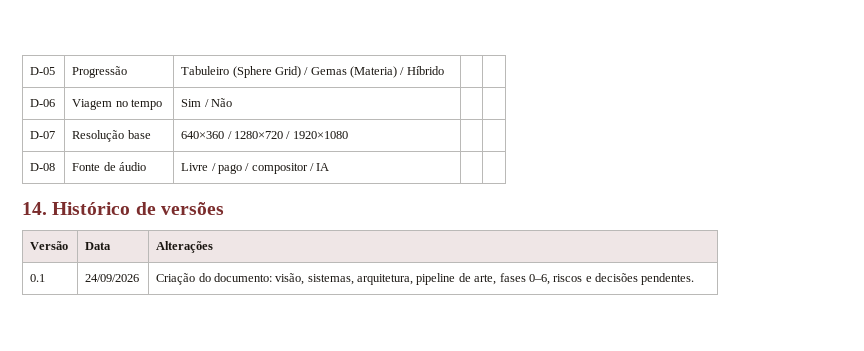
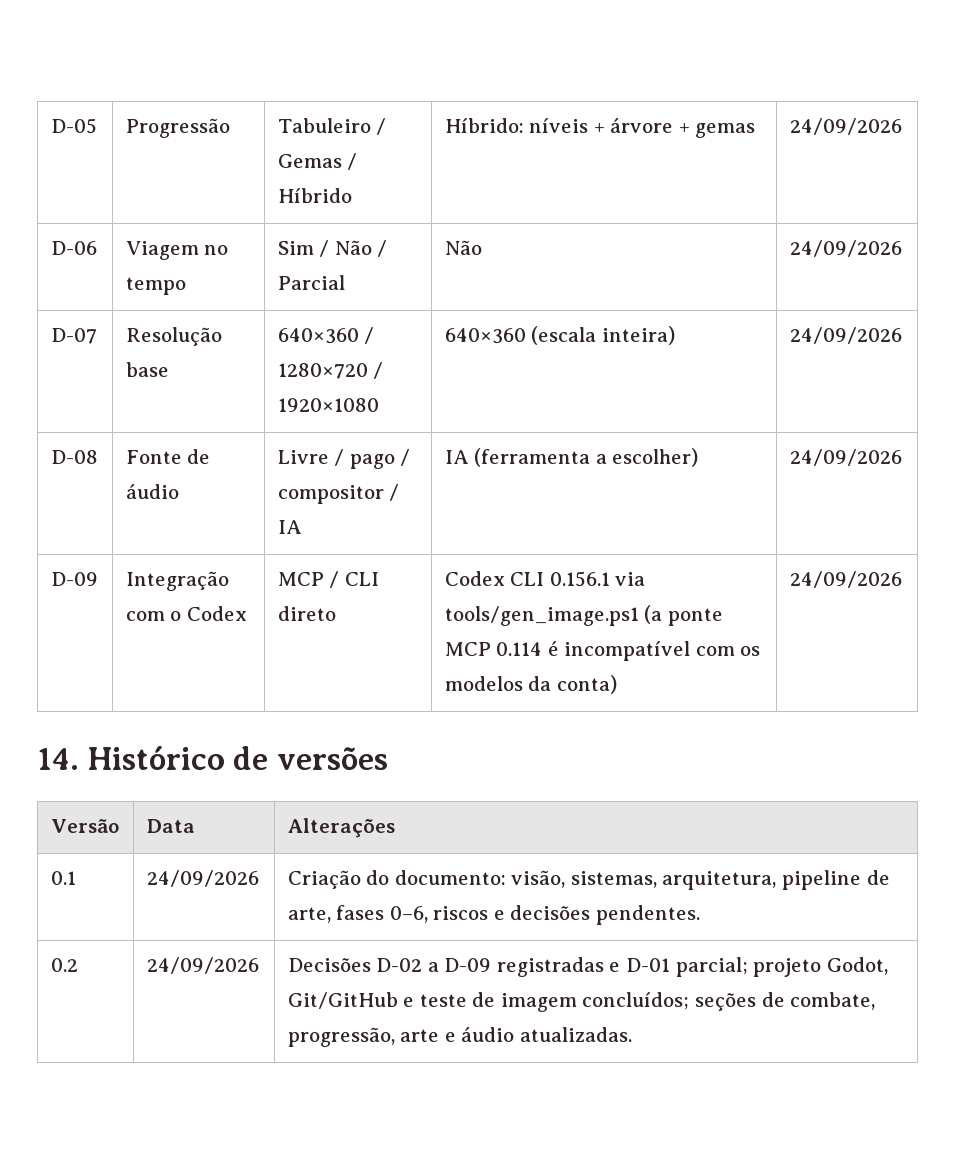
[232,66,301,78] (Sphere Grid) -> (371, 125) none
[349,66,397,78] (Materia) -> (342, 161) none
(444, 70) | -> [444,118,756,138] [789,118,902,135] Híbrido: níveis + árvore + gemas | 24/09/2026
(232, 102) | | -> [377,240,388,257] [277,275,345,290] [444,240,482,255] [789,240,902,257] / Parcial | Não | 24/09/2026
(348, 135) | -> [444,326,675,345] [789,327,902,344] 640×360 (escala inteira) | 24/09/2026
(330, 167) | -> [444,448,699,467] [789,449,902,466] [50,572,98,586] [125,571,229,591] [125,606,247,621] [277,571,379,588] [277,606,336,621] [444,571,646,587] [444,605,723,626] [444,641,761,661] [444,675,617,694] [789,571,902,588] IA (ferramenta a escolher) | 24/09/2026 // D-09 | Integração com o Codex | MCP / CLI direto | Codex CLI 0.156.1 via tools/gen_image.ps1 (a ponte MCP 0.114 é incompatível com os modelos da conta) | 24/09/2026
(695, 279) none -> [50,958,78,972] [146,957,259,974] [287,957,888,977] [287,992,876,1012] [287,1027,632,1047] // 0.2 | 24/09/2026 | Decisões D-02 a D-09 registradas e D-01 parcial; projeto Godot, Git/GitHub e teste de imagem concluídos; seções de combate, progressão, arte e áudio atualizadas.

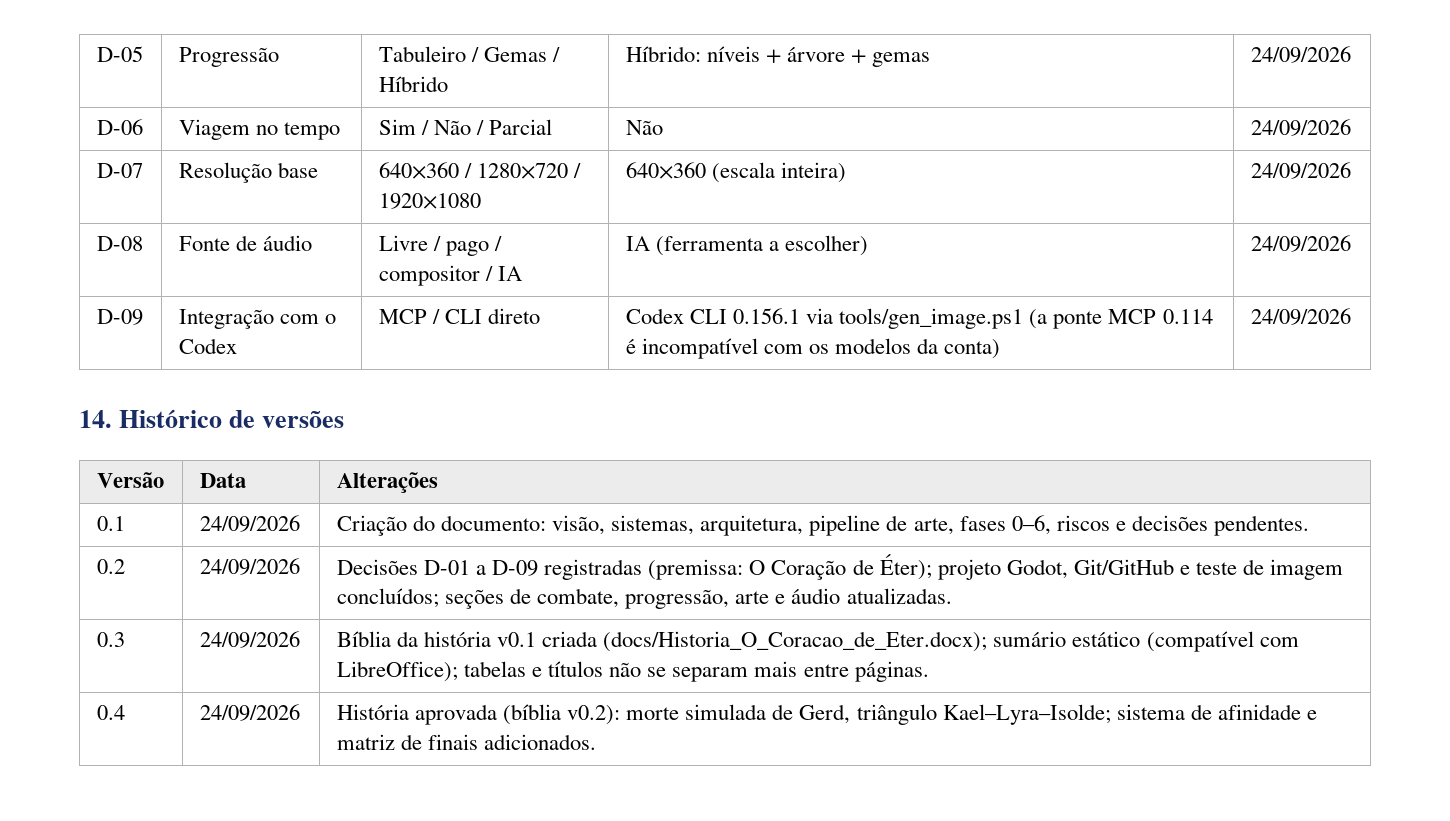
[376,958,423,972] D-02 -> [424,560,471,575] D-01
[609,957,748,977] e D-01 parcial; -> [648,554,932,580] (premissa: O Coração de Éter);
(632, 1034) none -> [96,632,125,647] [199,631,300,648] [336,631,1299,652] [336,661,929,682] [96,705,125,720] [199,704,300,721] [336,704,1317,725] [336,734,597,750] // 0.3 | 24/09/2026 | Bíblia da história v0.1 criada (docs/Historia_O_Coracao_de_Eter.docx); sumário estático (compatível com LibreOffice); tabelas e títulos não se separam mais entre páginas. // 0.4 | 24/09/2026 | História aprovada (bíblia v0.2): morte simulada de Gerd, triângulo Kael–Lyra–Isolde; sistema de afinidade e matriz de finais adicionados.

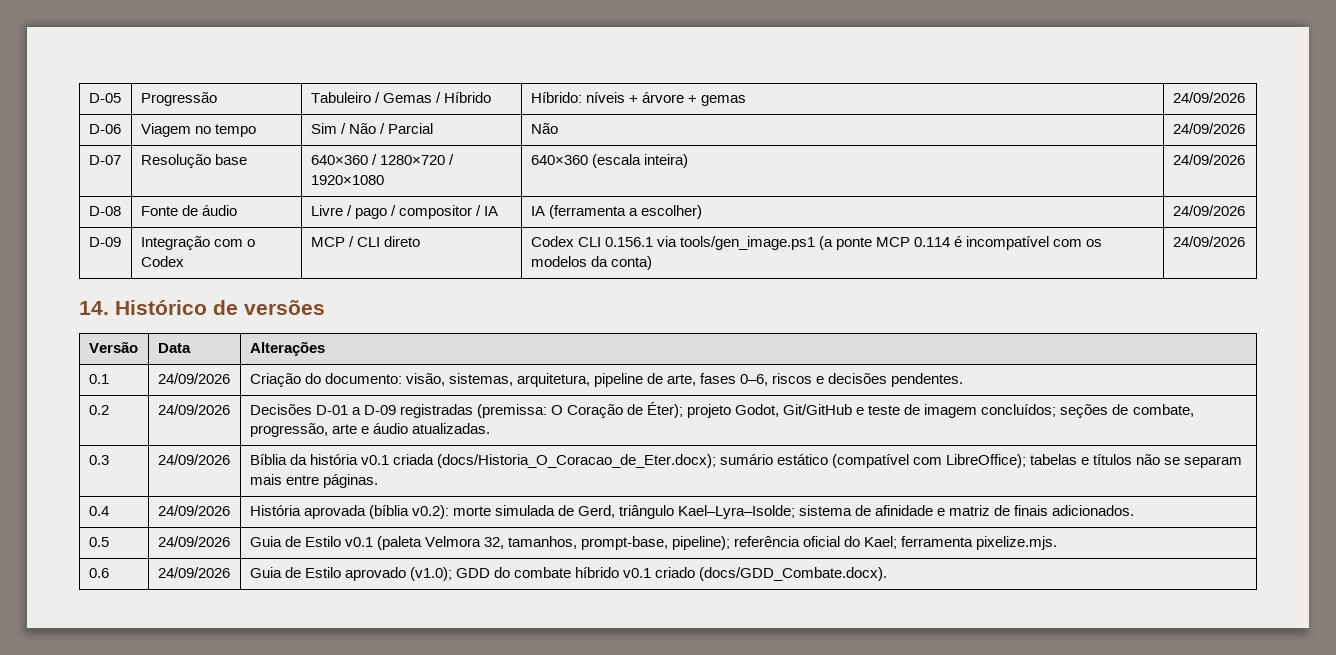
(597, 742) none -> [88,537,109,547] [157,536,230,547] [249,536,1058,550] [88,568,109,578] [157,567,230,578] [249,567,888,581] // 0.5 | 24/09/2026 | Guia de Estilo v0.1 (paleta Velmora 32, tamanhos, prompt-base, pipeline); referência oficial do Kael; ferramenta pixelize.mjs. // 0.6 | 24/09/2026 | Guia de Estilo aprovado (v1.0); GDD do combate híbrido v0.1 criado (docs/GDD_Combate.docx).

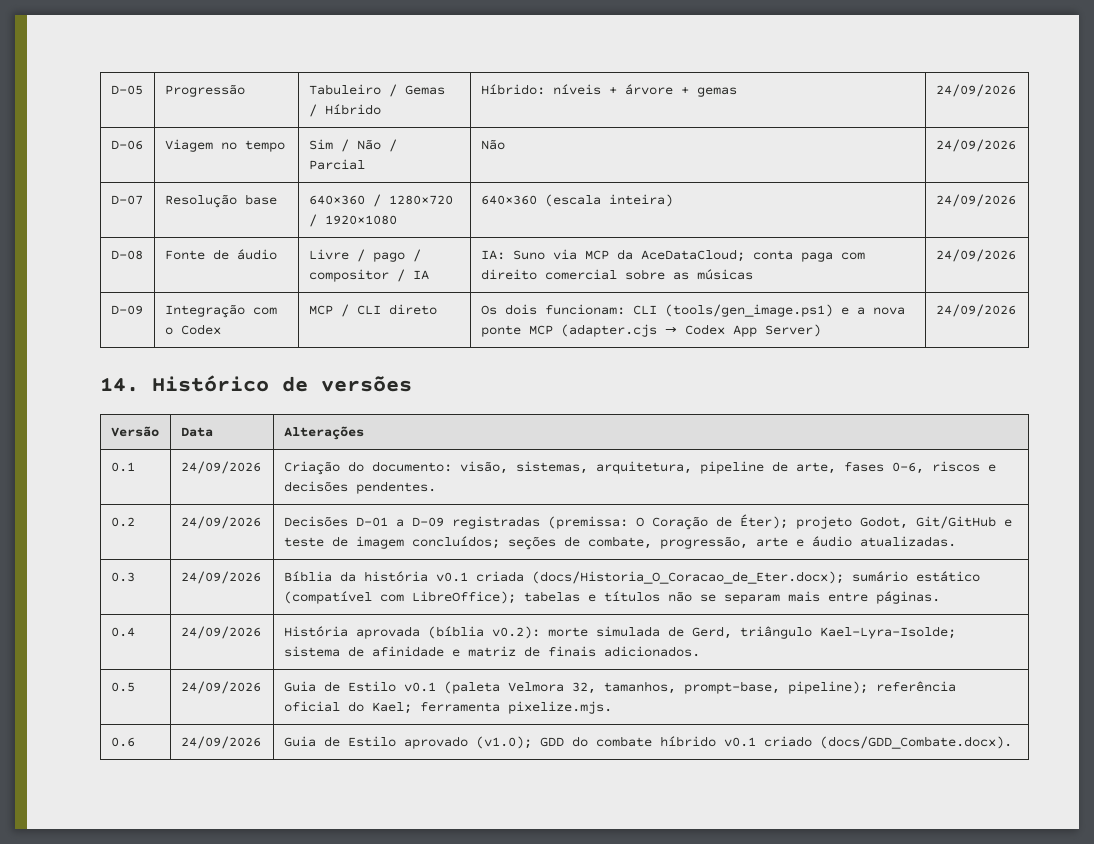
[530,205,702,219] IA (ferramenta a escolher) -> [480,249,865,262] [480,269,753,280] IA: Suno via MCP da AceDataCloud; conta paga com direito comercial sobre as músicas
[530,236,1103,250] [530,256,652,270] Codex CLI 0.156.1 via tools/gen_image.ps1 (a ponte MCP 0.114 é incompatível com os modelos da conta) -> [480,304,905,317] [480,324,821,337] Os dois funcionam: CLI (tools/gen_image.ps1) e a nova ponte MCP (adapter.cjs → Codex App Server)

